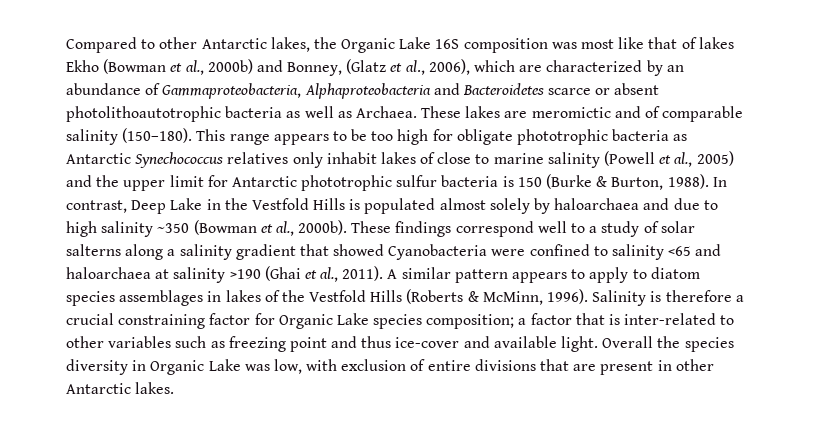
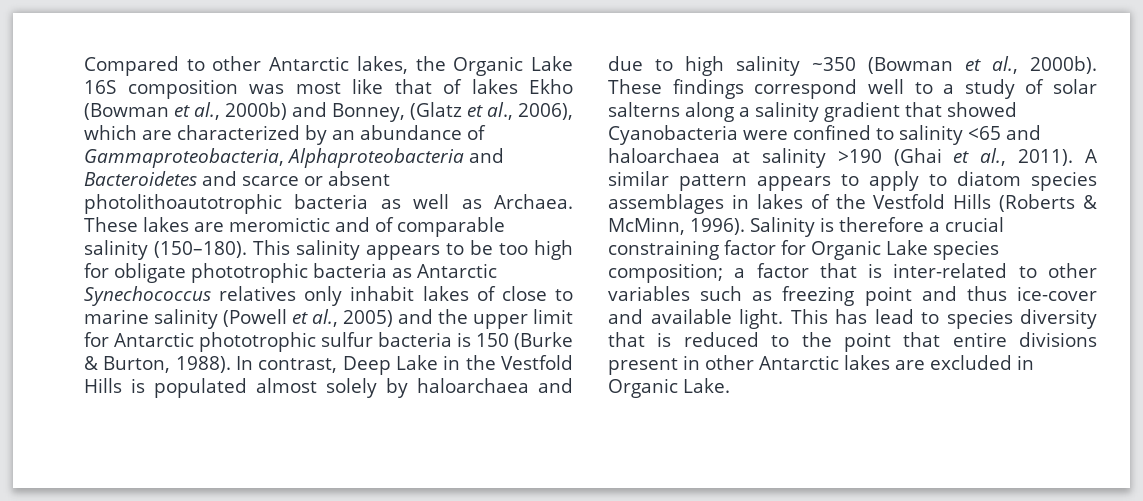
(544, 89) none -> [202,171,237,186] and
[229,134,270,145] range -> [296,240,360,260] salinity
[602,336,734,352] [66,359,714,375] [66,382,175,394] Overall the species diversity in Organic Lake was low, with exclusion of entire divisions that are present in other Antarctic lakes. -> [790,309,1097,329] [608,332,1097,352] [608,355,1034,375] [608,378,730,398] This has lead to species diversity that is reduced to the point that entire divisions present in other Antarctic lakes are excluded in Organic Lake.

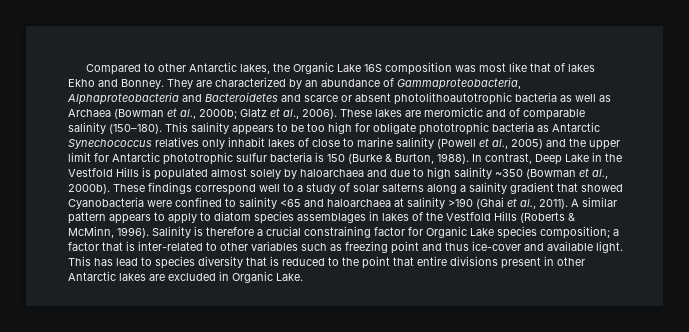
[84,102,573,122] [84,125,137,140] (Bowman et al., 2000b) and Bonney, (Glatz et al., 2006), which -> [98,79,193,89] and Bonney. They
[493,194,573,209] Archaea. -> [68,108,337,119] Archaea (Bowman et al., 2000b; Glatz et al., 2006).

